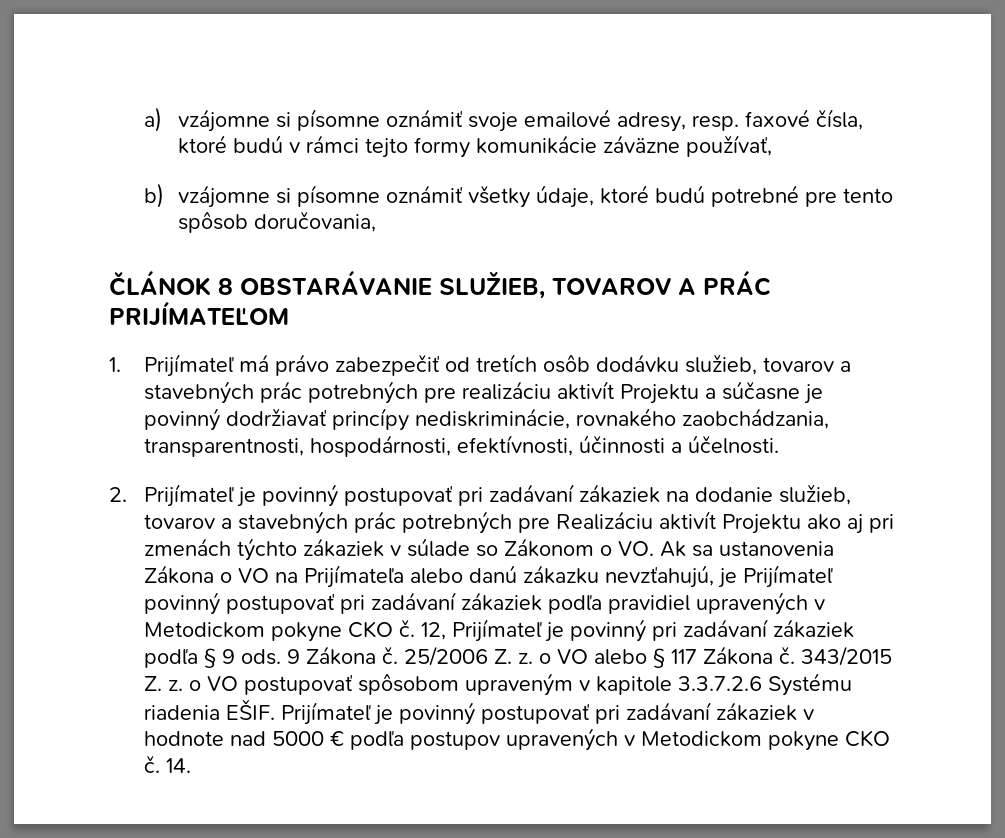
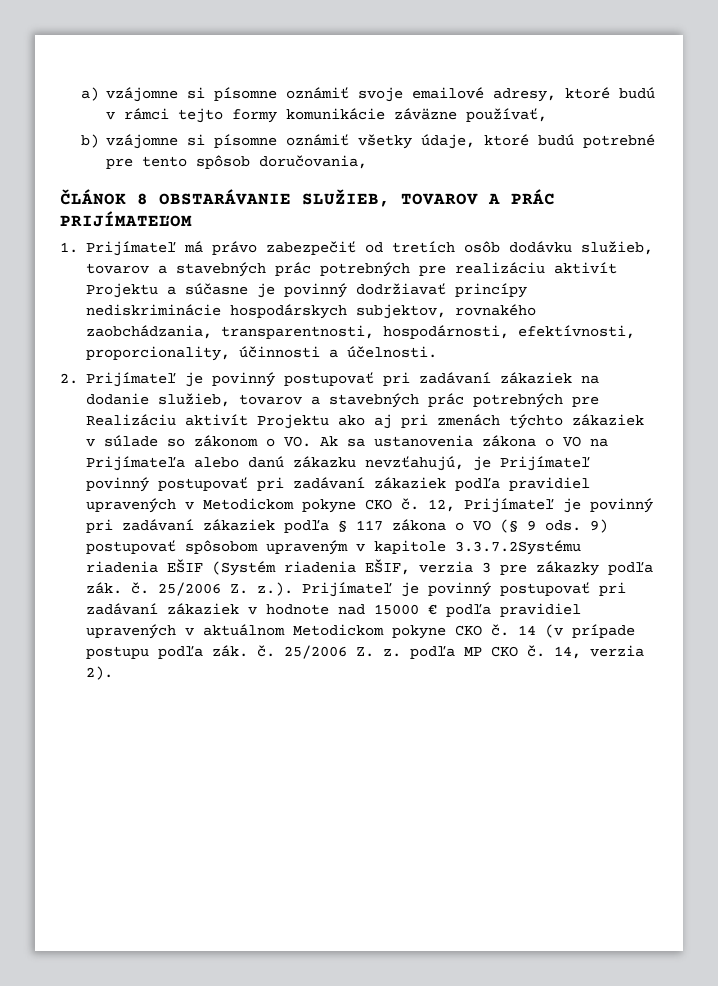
[692,109,864,131] resp. faxové čísla, -> (557, 95) none
[414,408,570,429] nediskriminácie, -> [85,304,446,319] nediskriminácie hospodárskych subjektov,
(573, 445) none -> [85,346,230,361] proporcionality,
[503,538,594,557] Zákonom -> [193,435,258,447] zákonom
[143,565,214,584] Zákona -> [481,435,536,447] zákona
[221,646,892,668] [143,676,238,691] 9 ods. 9 Zákona č. 25/2006 Z. z. o VO alebo § 117 Zákona č. 343/2015 Z. z. o VO -> [355,519,608,533] 117 zákona o VO (§ 9 ods. 9)
[677,673,852,696] [143,699,275,720] 3.3.7.2.6 Systému riadenia EŠIF. -> [454,540,581,555] [85,559,653,576] [85,582,293,596] 3.3.7.2Systému riadenia EŠIF (Systém riadenia EŠIF, verzia 3 pre zákazky podľa zák. č. 25/2006 Z. z.).
[271,731,324,746] 5000 -> [373,604,419,615] 15000
[409,728,890,751] [143,755,191,773] postupov upravených v Metodickom pokyne CKO č. 14. -> [499,603,581,617] [85,624,635,639] [85,645,644,659] [85,666,113,680] pravidiel upravených v aktuálnom Metodickom pokyne CKO č. 14 (v prípade postupu podľa zák. č. 25/2006 Z. z. podľa MP CKO č. 14, verzia 2).

